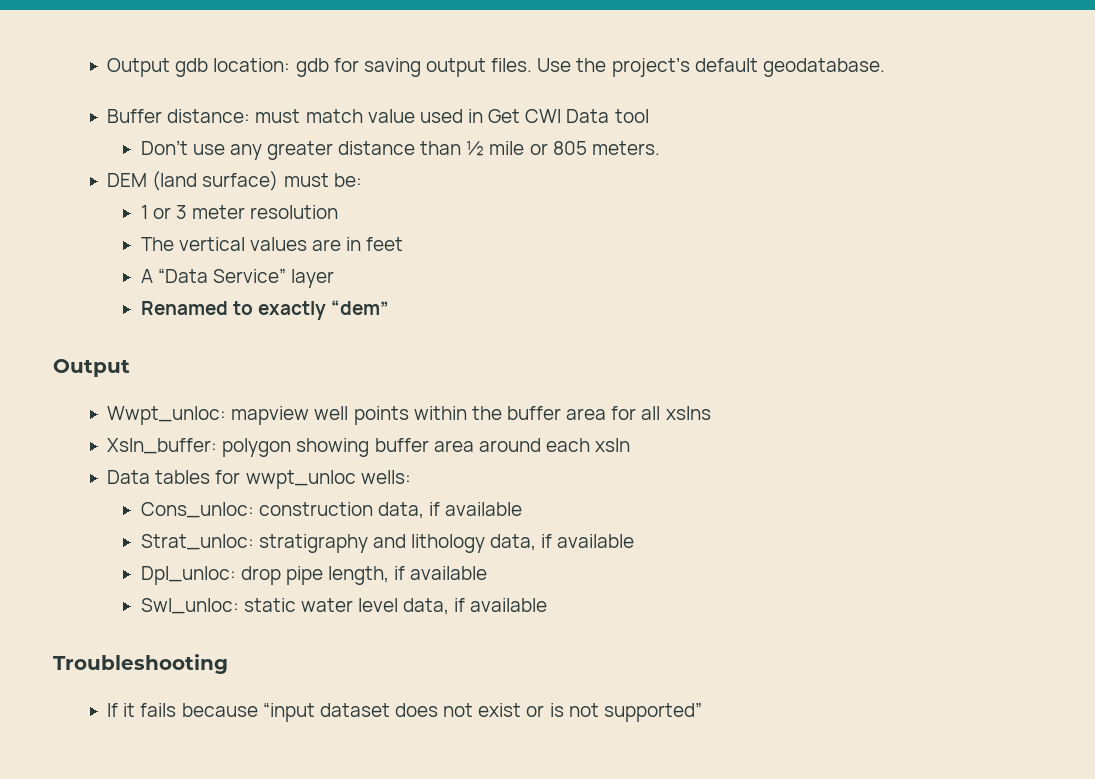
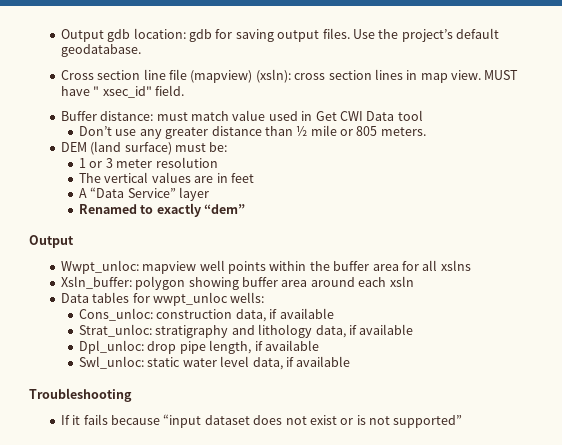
(885, 67) none -> [60,69,519,83] [60,85,185,98] // Cross section line file (mapview) (xsln): cross section lines in map view. MUST have " xsec_id" field.

